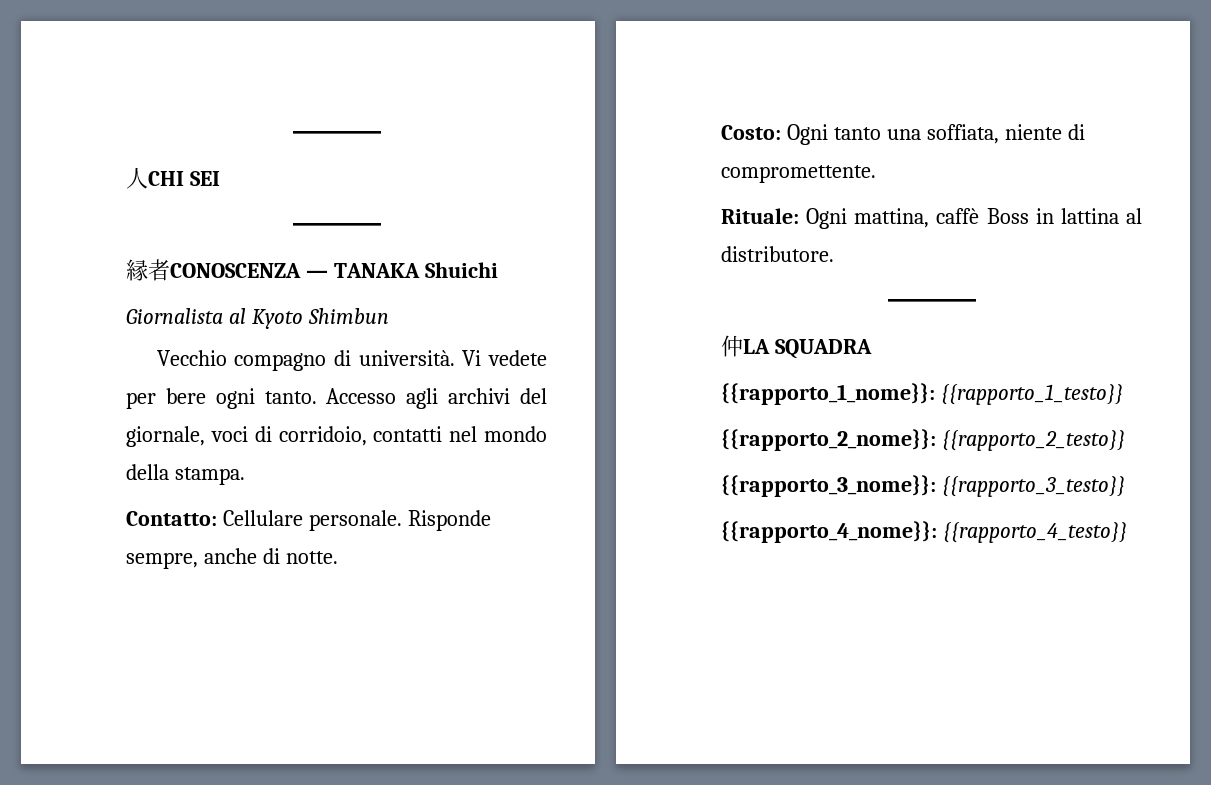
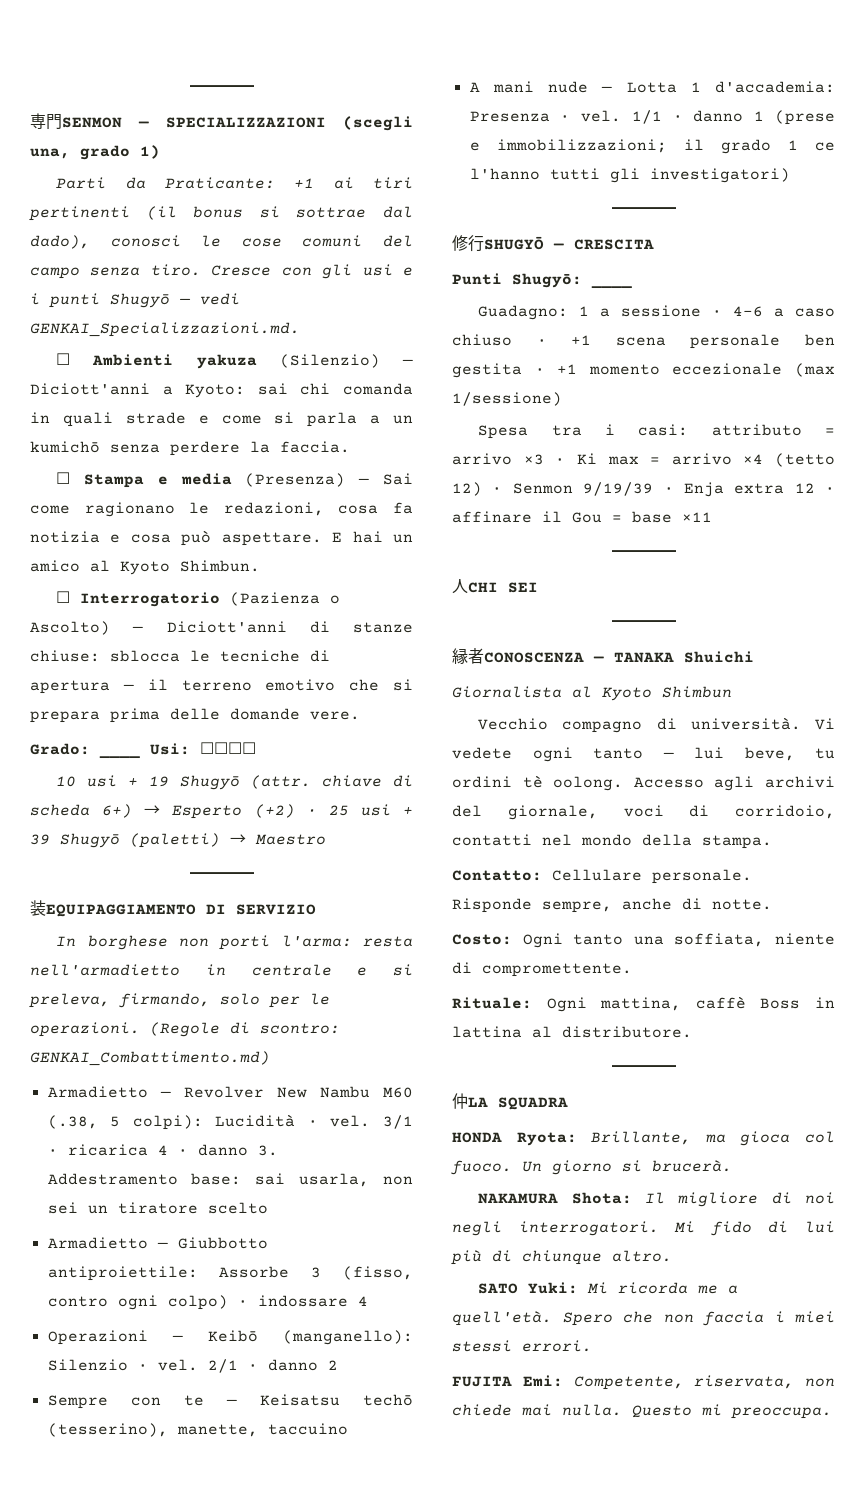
[292,131,381,140] ━━━━ -> [189,85,254,92] [30,113,413,131] [30,145,160,160] [56,177,413,189] [29,206,413,221] [30,235,413,249] [30,264,413,279] [30,293,240,308] [30,322,300,337] [56,353,414,369] [30,383,413,398] [30,412,413,427] [30,441,350,456] [56,472,414,488] [30,502,413,517] [30,530,413,546] [30,560,260,575] [56,591,341,607] [30,621,413,635] [30,650,330,662] [30,679,413,694] [30,708,360,723] [30,742,256,759] [56,775,413,790] [30,804,413,819] [30,833,326,848] [189,872,254,879] [30,900,316,917] [56,935,414,950] [30,964,413,976] [29,993,330,1008] [30,1022,340,1037] [30,1051,270,1066] [47,1086,413,1098] [47,1114,413,1130] [47,1144,278,1156] [47,1173,413,1187] [47,1202,268,1214] [47,1237,268,1249] [47,1266,413,1281] [47,1295,368,1310] [47,1330,413,1345] [47,1359,338,1373] [47,1394,413,1409] [47,1423,348,1437] [469,81,835,93] [469,110,835,125] [469,139,835,154] [469,168,790,183] [611,207,676,214] [452,235,654,252] [452,273,632,289] [478,305,835,320] [452,334,835,349] [452,363,835,378] [452,392,562,406] [478,424,835,439] [452,453,835,467] [452,482,835,497] [452,511,712,523] [611,550,676,557] ━━━━ // 専門SENMON — SPECIALIZZAZIONI (scegli una, grado 1) // Parti da Praticante: +1 ai tiri pertinenti (il bonus si sottrae dal dado), conosci le cose comuni del campo senza tiro. Cresce con gli usi e i punti Shugyō — vedi GENKAI_Specializzazioni.md. // ☐ Ambienti yakuza (Silenzio) — Diciott'anni a Kyoto: sai chi comanda in quali strade e come si parla a un kumichō senza perdere la faccia. // ☐ Stampa e media (Presenza) — Sai come ragionano le redazioni, cosa fa notizia e cosa può aspettare. E hai un amico al Kyoto Shimbun. // ☐ Interrogatorio (Pazienza o Ascolto) — Diciott'anni di stanze chiuse: sblocca le tecniche di apertura — il terreno emotivo che si prepara prima delle domande vere. // Grado: ____ Usi: ☐☐☐☐ // 10 usi + 19 Shugyō (attr. chiave di scheda 6+) → Esperto (+2) · 25 usi + 39 Shugyō (paletti) → Maestro // ━━━━ // 装EQUIPAGGIAMENTO DI SERVIZIO // In borghese non porti l'arma: resta nell'armadietto in centrale e si preleva, firmando, solo per le operazioni. (Regole di scontro: GENKAI_Combattimento.md) // Armadietto — Revolver New Nambu M60 (.38, 5 colpi): Lucidità · vel. 3/1 · ricarica 4 · danno 3. Addestramento base: sai usarla, non sei un tiratore scelto // Armadietto — Giubbotto antiproiettile: Assorbe 3 (fisso, contro ogni colpo) · indossare 4 // Operazioni — Keibō (manganello): Silenzio · vel. 2/1 · danno 2 // Sempre con te — Keisatsu techō (tesserino), manette, taccuino // A mani nude — Lotta 1 d'accademia: Presenza · vel. 1/1 · danno 1 (prese e immobilizzazioni; il grado 1 ce l'hanno tutti gli investigatori) // ━━━━ // 修行SHUGYŌ — CRESCITA // Punti Shugyō: ____ // Guadagno: 1 a sessione · 4-6 a caso chiuso · +1 scena personale ben gestita · +1 momento eccezionale (max 1/sessione) // Spesa tra i casi: attributo = arrivo ×3 · Ki max = arrivo ×4 (tetto 12) · Senmon 9/19/39 · Enja extra 12 · affinare il Gou = base ×11 // ━━━━
[126,388,317,409] per bere ogni tanto. -> [532,747,835,762] [452,775,624,791] ogni tanto — lui beve, tu ordini tè oolong.
[721,383,1123,405] [721,429,1125,451] [721,475,1125,497] [721,521,1127,543] {{rapporto_1_nome}}: {{rapporto_1_testo}} // {{rapporto_2_nome}}: {{rapporto_2_testo}} // {{rapporto_3_nome}}: {{rapporto_3_testo}} // {{rapporto_4_nome}}: {{rapporto_4_testo}} -> [452,1131,835,1146] [451,1160,732,1175] [478,1192,835,1207] [452,1221,835,1236] [451,1250,672,1265] [478,1282,739,1294] [452,1311,835,1326] [452,1340,592,1352] [452,1375,835,1390] [452,1404,832,1419] HONDA Ryota: Brillante, ma gioca col fuoco. Un giorno si brucerà. // NAKAMURA Shota: Il migliore di noi negli interrogatori. Mi fido di lui più di chiunque altro. // SATO Yuki: Mi ricorda me a quell'età. Spero che non faccia i miei stessi errori. // FUJITA Emi: Competente, riservata, non chiede mai nulla. Questo mi preoccupa.

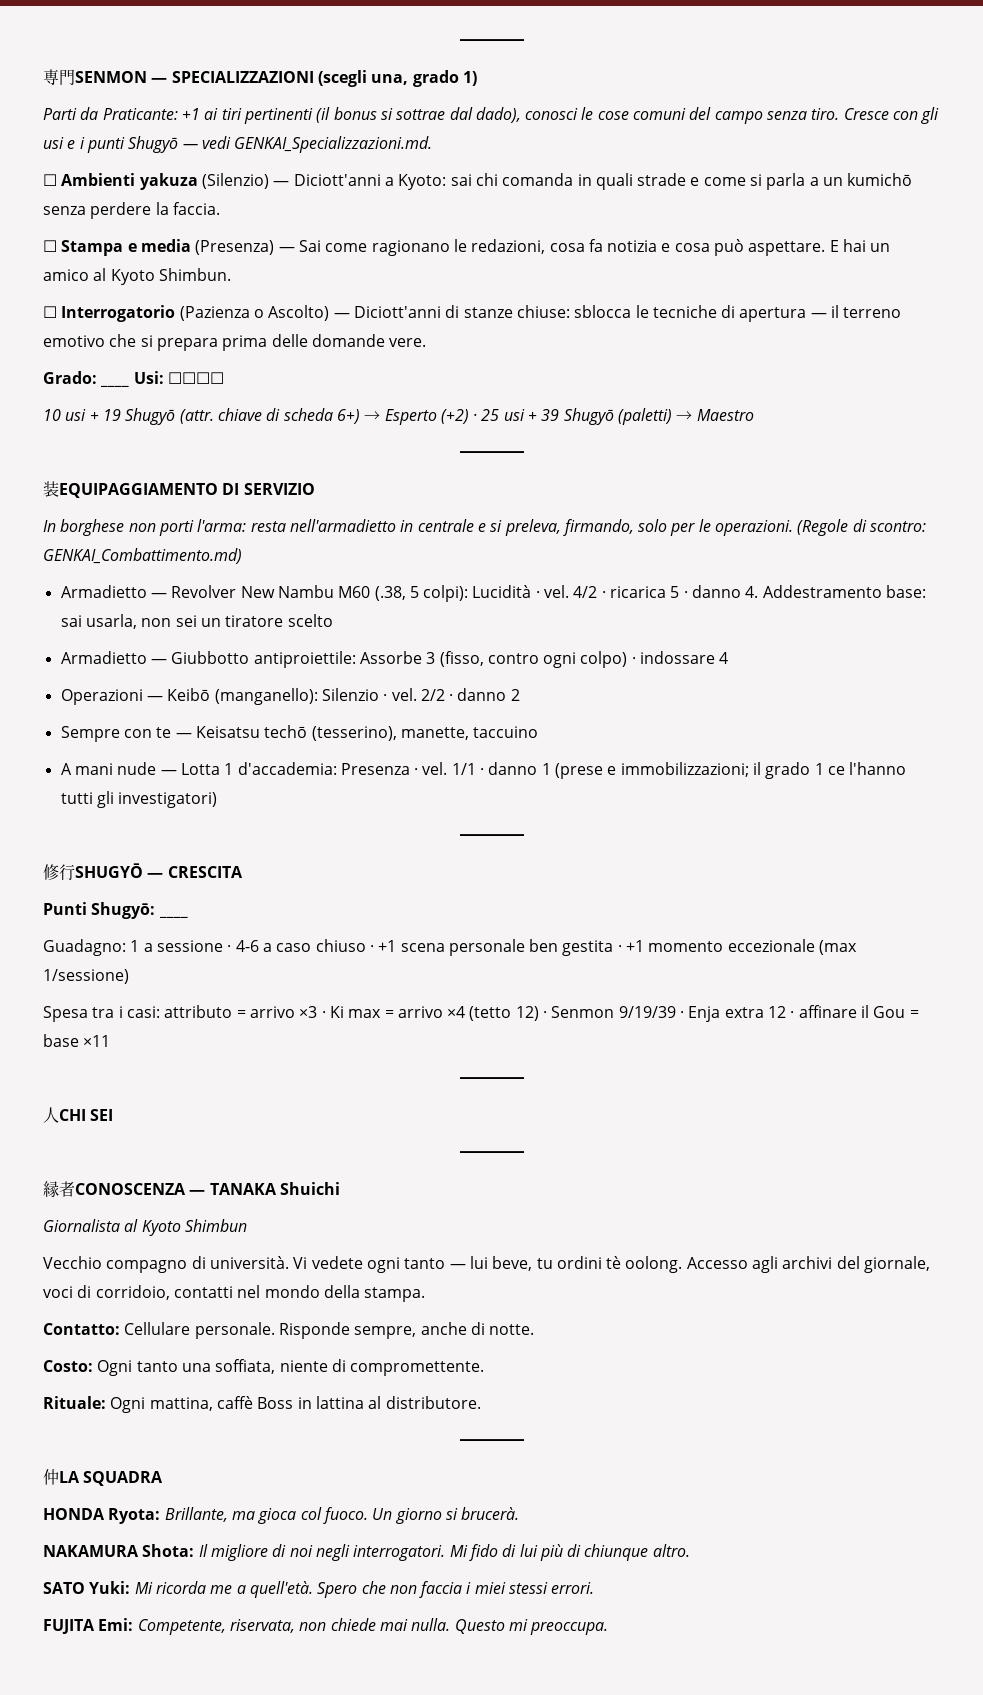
[382,1115,413,1129] 3/1 -> [573,586,598,598] 4/2
[157,1144,278,1156] 4 · danno 3. -> [670,585,759,598] 5 · danno 4.
[207,1359,238,1373] 2/1 -> [420,689,445,701] 2/2

